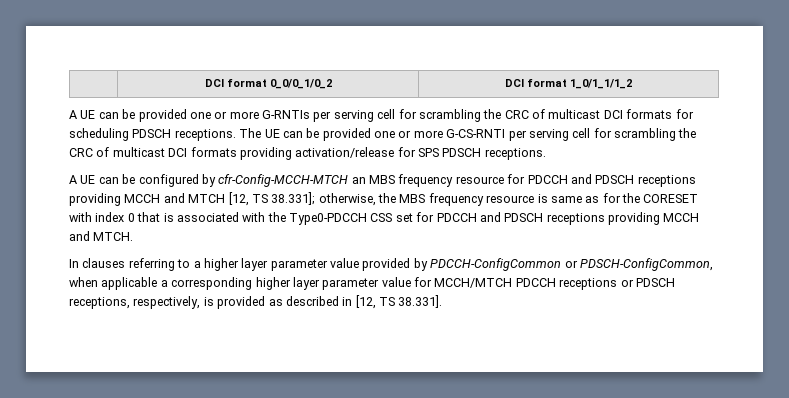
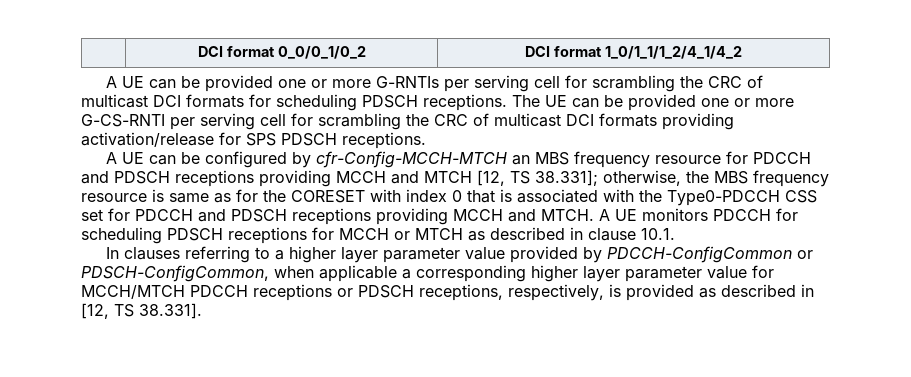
[570,79,632,89] 1_0/1_1/1_2 -> [605,46,742,59] 1_0/1_1/1_2/4_1/4_2
(134, 236) none -> [599,208,798,221] [81,227,675,244] A UE monitors PDCCH for scheduling PDSCH receptions for MCCH or MTCH as described in clause 10.1.

